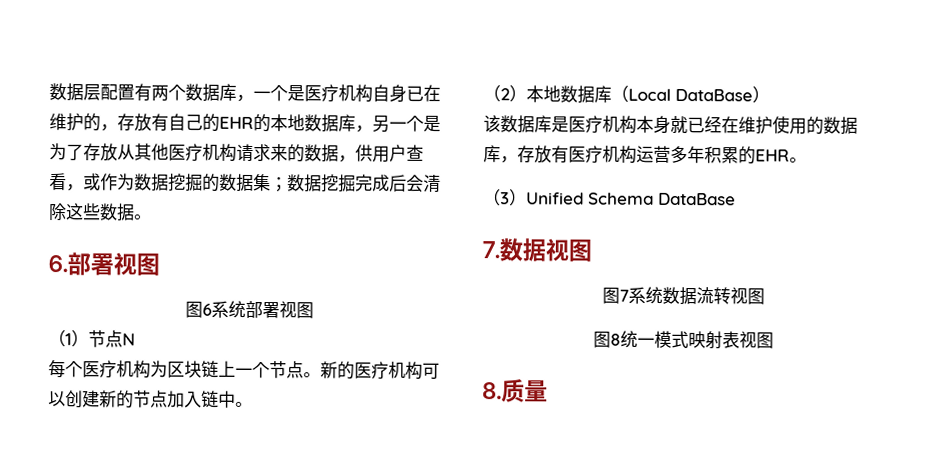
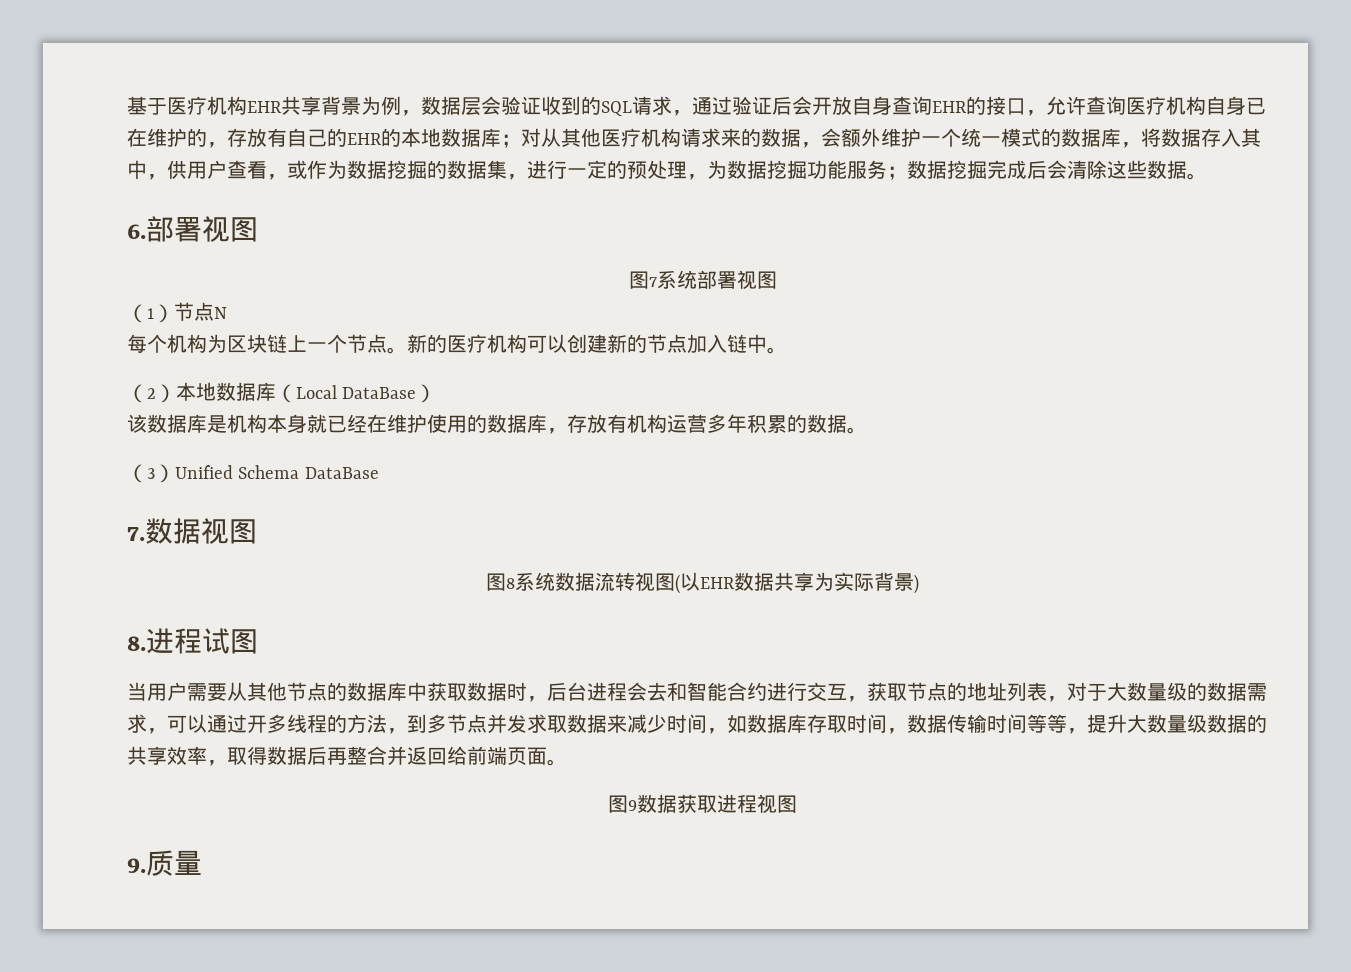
[49,83,305,102] 数据层配置有两个数据库，一个是 -> [127,96,1126,116] 基于医疗机构EHR共享背景为例，数据层会验证收到的SQL请求，通过验证后会开放自身查询EHR的接口，允许查询
[355,115,441,133] [49,143,118,162] ，另一个是为了存放 -> [501,128,541,148] ；对
(356, 159) none -> [821,128,1261,148] [127,160,167,180] 会额外维护一个统一模式的数据库，将数据存入其中，
(271, 182) none -> [507,160,887,180] ，进行一定的预处理，为数据挖掘功能服务
[202,303,212,316] 6 -> [648,277,657,287] 7
[82,360,117,379] 医疗 -> (167, 343) none
[568,115,603,134] 医疗 -> (227, 424) none
[568,145,603,164] 医疗 -> (627, 423) none
[755,149,790,162] EHR -> [807,414,847,433] 数据
[619,289,629,302] 7 -> [506,578,515,589] 8
[593,330,774,350] [482,382,502,400] // 图8统一模式映射表视图 // 8. -> [675,572,919,594] [127,628,258,654] [127,682,1267,702] [127,714,1267,734] [127,746,567,766] [608,794,797,814] [127,858,146,873] (以EHR数据共享为实际背景) // 8.进程试图 // 当用户需要从其他节点的数据库中获取数据时，后台进程会去和智能合约进行交互，获取节点的地址列表，对于大数量级的数据需求，可以通过开多线程的方法，到多节点并发求取数据来减少时间，如数据库存取时间，数据传输时间等等，提升大数量级数据的共享效率，取得数据后再整合并返回给前端页面。 // 图9数据获取进程视图 // 9.

